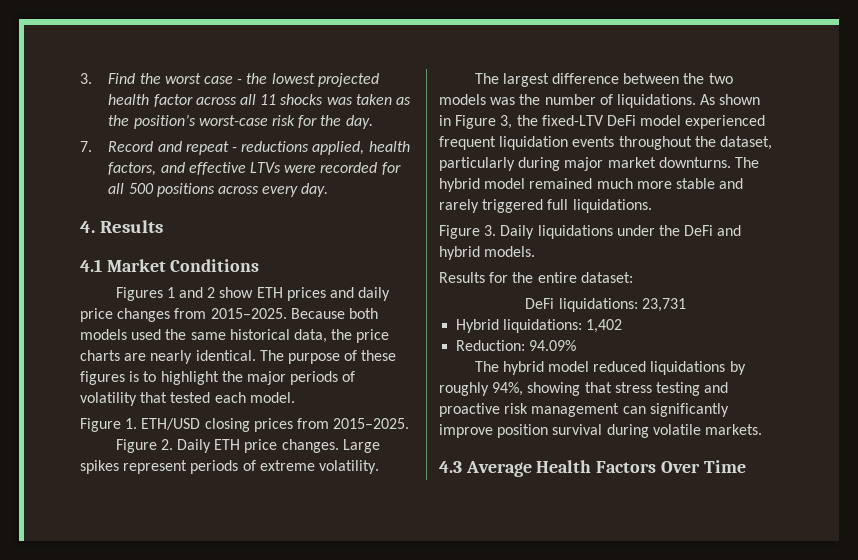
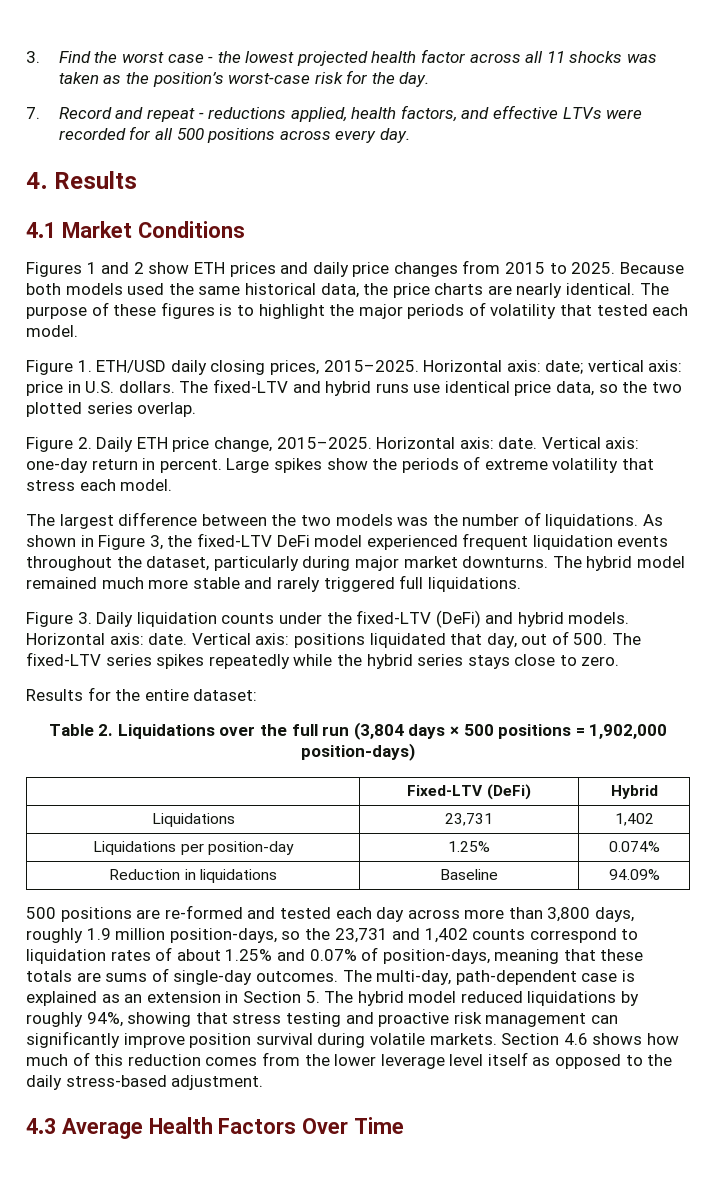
[210,308,287,319] 2015–2025. -> [505,262,616,274] 2015 to 2025.
[204,418,410,432] closing prices from 2015–2025. -> [170,360,683,375] [26,379,682,396] [26,402,197,417] daily closing prices, 2015–2025. Horizontal axis: date; vertical axis: price in U.S. dollars. The fixed-LTV and hybrid runs use identical price data, so the two plotted series overlap.
[281,439,380,453] [80,460,379,474] changes. Large spikes represent periods of extreme volatility. -> [213,437,640,452] [26,456,655,473] [26,479,173,491] change, 2015–2025. Horizontal axis: date. Vertical axis: one-day return in percent. Large spikes show the periods of extreme volatility that stress each model.
[537,225,742,239] [439,246,536,260] liquidations under the DeFi and hybrid models. -> [136,610,630,628] [26,631,642,648] [26,652,620,669] liquidation counts under the fixed-LTV (DeFi) and hybrid models. Horizontal axis: date. Vertical axis: positions liquidated that day, out of 500. The fixed-LTV series spikes repeatedly while the hybrid series stays close to zero.
[525,298,686,312] [456,319,623,333] [456,340,577,351] DeFi liquidations: 23,731 // Hybrid liquidations: 1,402 // Reduction: 94.09% // -> [48,722,668,740] [301,743,415,761] [407,784,531,800] [610,785,658,799] [151,813,235,827] [444,813,493,826] [614,813,654,826] [93,841,294,855] [447,841,490,852] [608,841,660,852] [109,869,277,883] [439,869,498,880] [608,869,660,880] [26,905,635,922] [26,928,639,943] [26,947,644,964] [26,968,635,985] [26,991,320,1006] Table 2. Liquidations over the full run (3,804 days × 500 positions = 1,902,000 position-days) // | Fixed-LTV (DeFi) | Hybrid // Liquidations | 23,731 | 1,402 // Liquidations per position-day | 1.25% | 0.074% // Reduction in liquidations | Baseline | 94.09% // 500 positions are re-formed and tested each day across more than 3,800 days, roughly 1.9 million position-days, so the 23,731 and 1,402 counts correspond to liquidation rates of about 1.25% and 0.07% of position-days, meaning that these totals are sums of single-day outcomes. The multi-day, path-dependent case is explained as an extension in Section 5.
(762, 429) none -> [501,1033,679,1045] [26,1052,673,1069] [26,1075,264,1090] Section 4.6 shows how much of this reduction comes from the lower leverage level itself as opposed to the daily stress-based adjustment.

